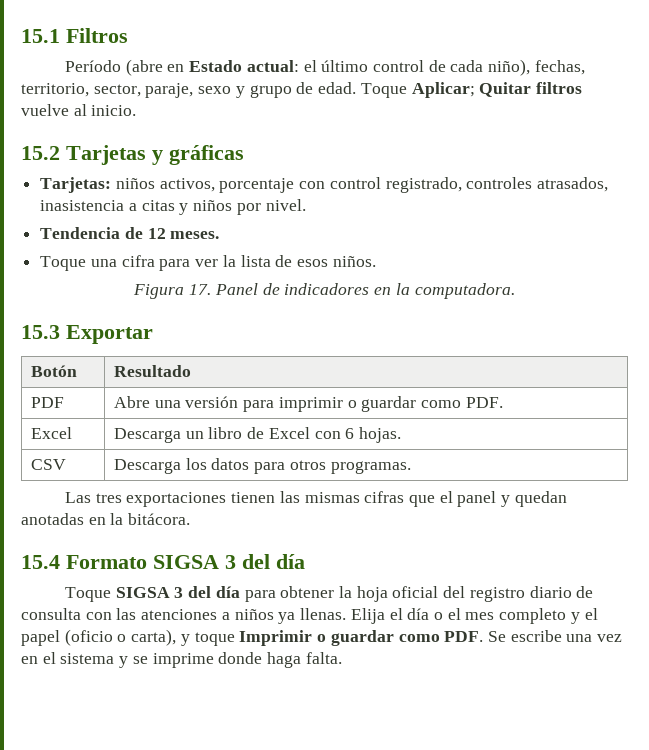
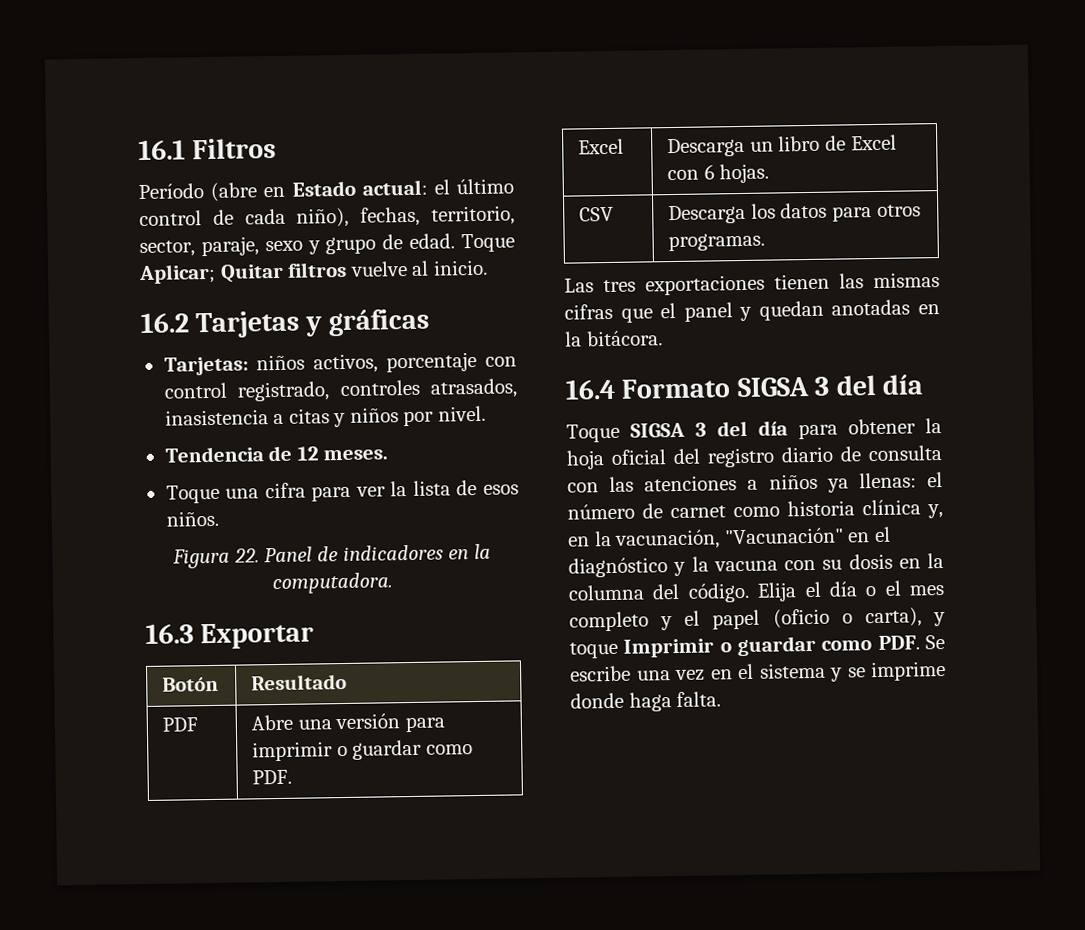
[21,29,60,43] 15.1 -> [138,139,186,161] 16.1
[21,146,60,160] 15.2 -> [140,312,189,334] 16.2
[189,284,212,295] 17. -> [233,548,260,563] 22.
[21,325,60,339] 15.3 -> [145,623,194,644] 16.3
[21,555,60,569] 15.4 -> [565,378,616,400] 16.4
[300,608,347,620] llenas. -> [858,472,943,489] [567,499,943,520] [568,526,891,550] [568,552,944,578] [568,582,750,603] llenas: el número de carnet como historia clínica y, en la vacunación, "Vacunación" en el diagnóstico y la vacuna con su dosis en la columna del código.

